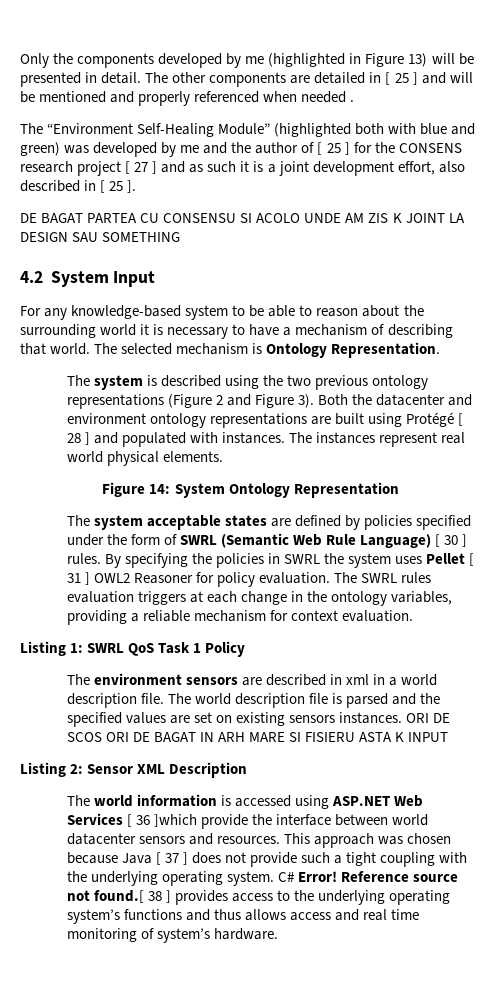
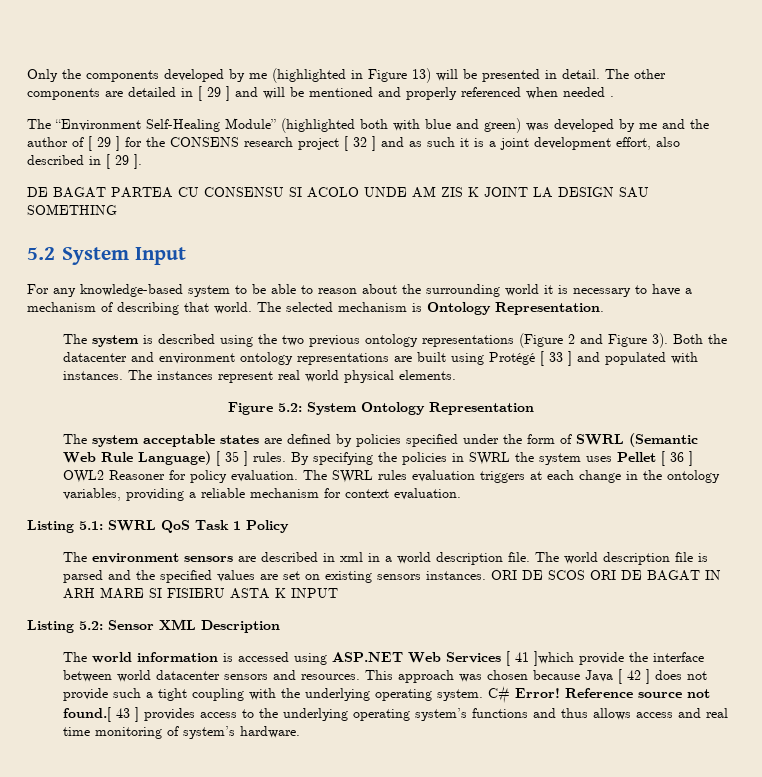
[394,73,409,83] 25 -> [207,87,221,97] 29
[326,143,341,153] 25 -> [97,137,111,147] 29
[134,162,149,172] 27 -> [353,137,367,147] 32
[109,181,124,191] 25 -> [115,155,129,165] 29
[20,271,43,283] 4.2 -> [27,247,55,260] 5.2
[66,433,81,443] 28 -> [549,352,564,362] 33
[149,484,171,494] 14: -> [278,403,302,412] 5.2:
[444,535,459,545] 30 -> [225,451,240,462] 35
[66,573,81,583] 31 -> [670,452,685,462] 36
[70,643,84,653] 1: -> [79,521,103,530] 5.1:
[70,764,84,774] 2: -> [79,621,103,630] 5.2:
[135,815,150,825] 36 -> [515,652,530,662] 41
[164,853,179,863] 37 -> [627,670,642,680] 42
[147,891,162,901] 38 -> [116,708,131,718] 43

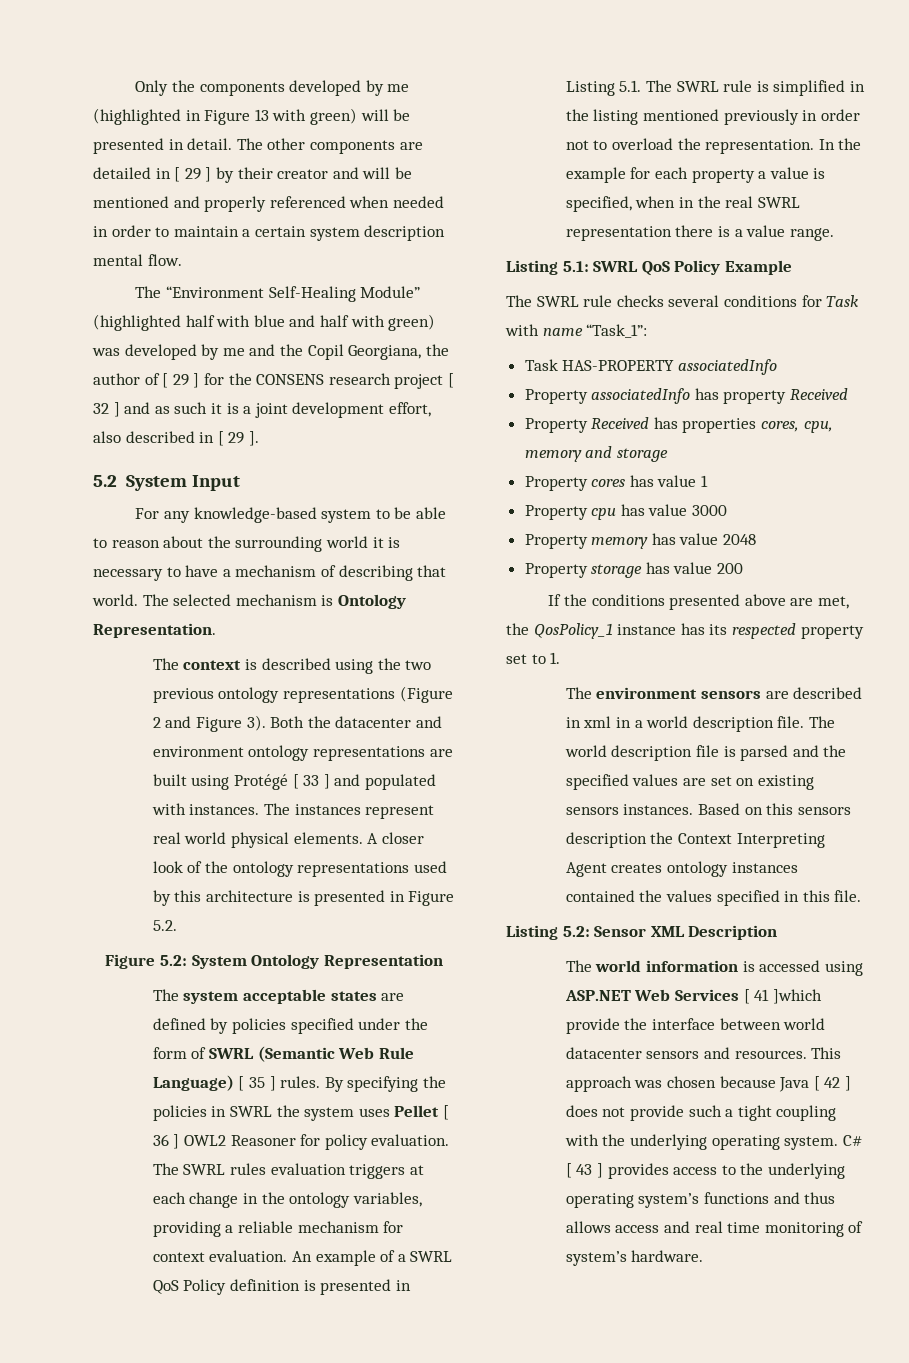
[412,68,431,83] 13) -> [254,108,357,125] 13 with green)
(230, 93) none -> [215,167,329,183] by their creator
[610,96,614,97] . -> [93,225,446,241] [93,254,182,266] in order to maintain a certain system description mental flow.
[360,119,388,129] both -> [185,315,215,327] half
(479, 124) none -> [319,315,385,327] half with
(709, 124) none -> [307,344,449,360] Copil Georgiana, the
[27,186,649,198] [27,204,117,215] // DE BAGAT PARTEA CU CONSENSU SI ACOLO UNDE AM ZIS K JOINT LA DESIGN SAU SOMETHING -> (259, 438) none
[92,335,140,347] system -> [183,660,242,670] context
(457, 375) none -> [367,832,424,844] [152,861,447,877] [152,890,455,906] [152,920,177,931] A closer look of the ontology representations used by this architecture is presented in Figure 5.2.
[27,520,289,533] // Listing 5.1: SWRL QoS Task 1 Policy -> [292,1250,453,1266] [152,1279,411,1295] [565,80,865,96] [565,109,860,125] [565,138,862,154] [565,167,826,183] [565,196,800,212] [565,225,834,241] [506,260,792,276] [506,295,860,307] [505,324,648,338] [524,359,777,375] [524,388,849,404] [524,417,833,433] [524,446,668,462] [524,475,709,491] [524,504,728,520] [524,533,757,549] [524,562,744,578] [548,594,849,610] [506,623,864,639] [506,652,561,664] An example of a SWRL QoS Policy definition is presented in Listing 5.1. The SWRL rule is simplified in the listing mentioned previously in order not to overload the representation. In the example for each property a value is specified, when in the real SWRL representation there is a value range. // Listing 5.1: SWRL QoS Policy Example // The SWRL rule checks several conditions for Task with name “Task_1”: // Task HAS-PROPERTY associatedInfo // Property associatedInfo has property Received // Property Received has properties cores, cpu, memory and storage // Property cores has value 1 // Property cpu has value 3000 // Property memory has value 2048 // Property storage has value 200 // If the conditions presented above are met, the QosPolicy_1 instance has its respected property set to 1.
[491,570,722,581] [63,587,339,599] ORI DE SCOS ORI DE BAGAT IN ARH MARE SI FISIERU ASTA K INPUT -> [698,803,851,815] [565,832,825,848] [565,861,798,877] [565,890,862,906] Based on this sensors description the Context Interpreting Agent creates ontology instances contained the values specified in this file.
[515,688,711,698] [63,707,112,722] Error! Reference source not found.[ -> [565,1163,572,1178] [

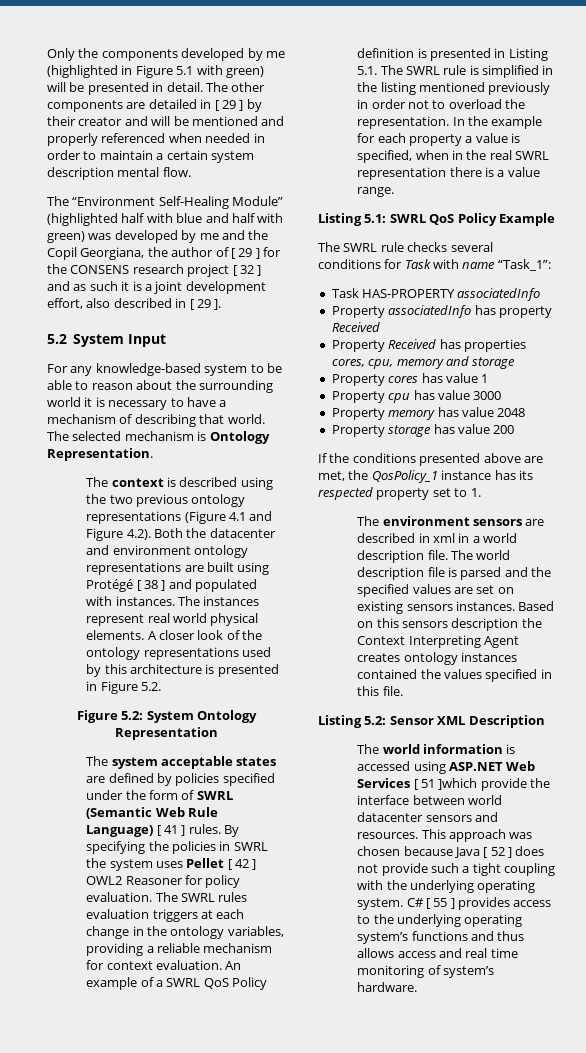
[254,109,269,121] 13 -> [176,66,194,75] 5.1
[152,717,161,728] 2 -> [228,512,246,521] 4.1
[246,715,266,731] 3). -> [126,529,151,540] 4.2).
[303,775,320,786] 33 -> [143,580,158,589] 38
[249,1077,266,1088] 35 -> [163,825,178,834] 41
[152,1134,169,1146] 36 -> [235,859,250,868] 42
[754,989,770,1001] 41 -> [420,779,435,788] 51
[824,1077,841,1088] 42 -> [490,847,505,856] 52
[576,1164,593,1175] 43 -> [433,898,448,907] 55

